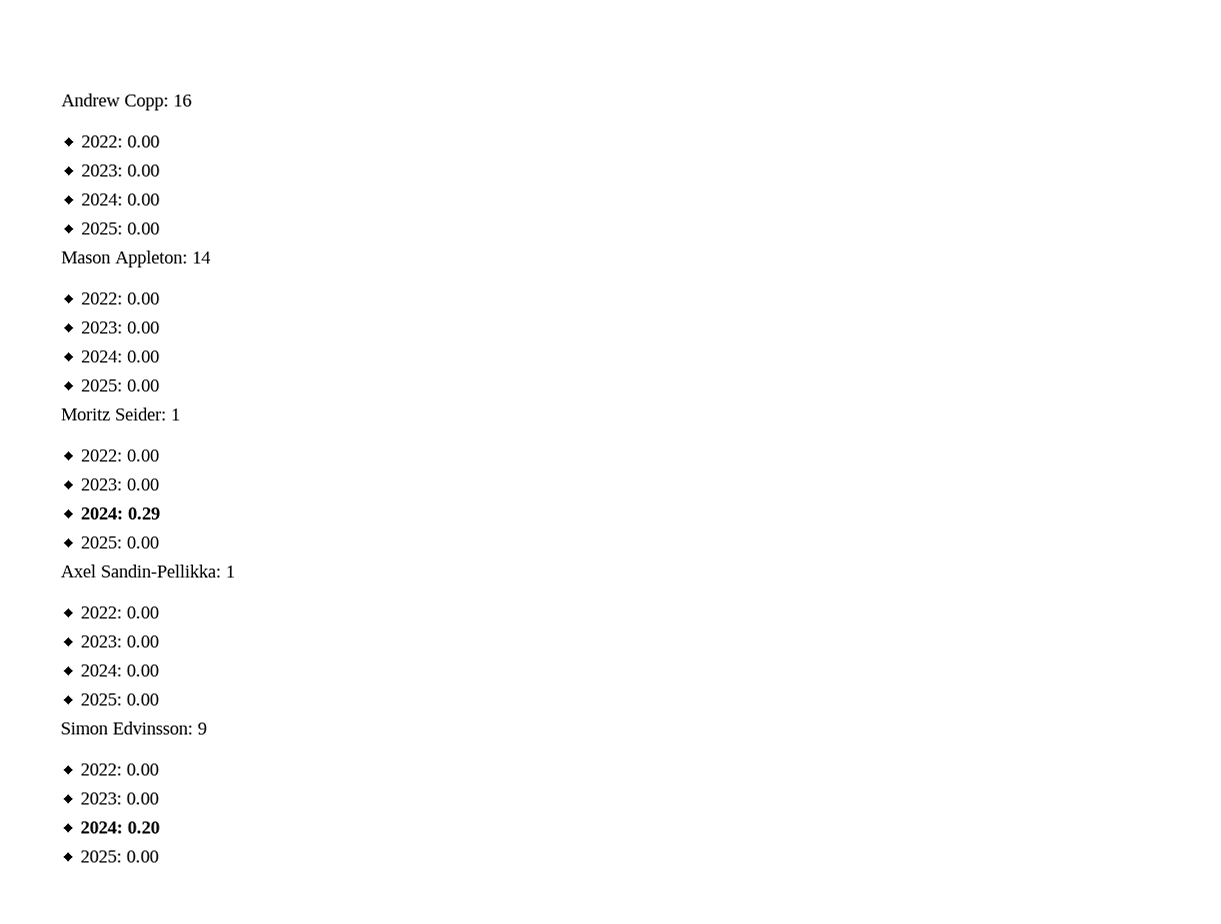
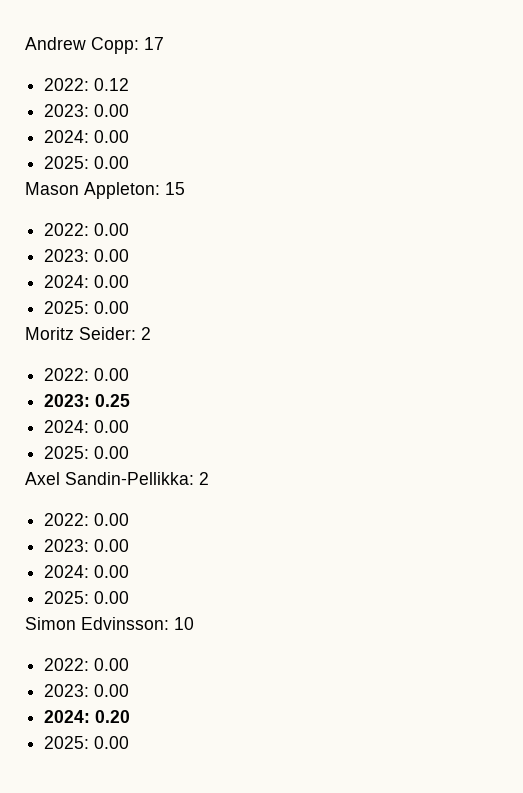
[173,94,192,107] [81,135,161,148] 16 // 2022: 0.00 -> [144,37,164,50] [44,78,130,91] 17 // 2022: 0.12
[192,251,211,264] 14 -> [165,182,185,195] 15
[171,408,181,421] [81,449,161,462] [80,478,160,491] [80,507,161,520] 1 // 2022: 0.00 // 2023: 0.00 // 2024: 0.29 -> [141,327,151,340] [44,368,130,381] [44,394,131,407] [44,420,130,433] 2 // 2022: 0.00 // 2023: 0.25 // 2024: 0.00
[225,565,235,578] 1 -> [199,472,209,485] 2
[197,722,207,735] 9 -> [174,617,194,630] 10

